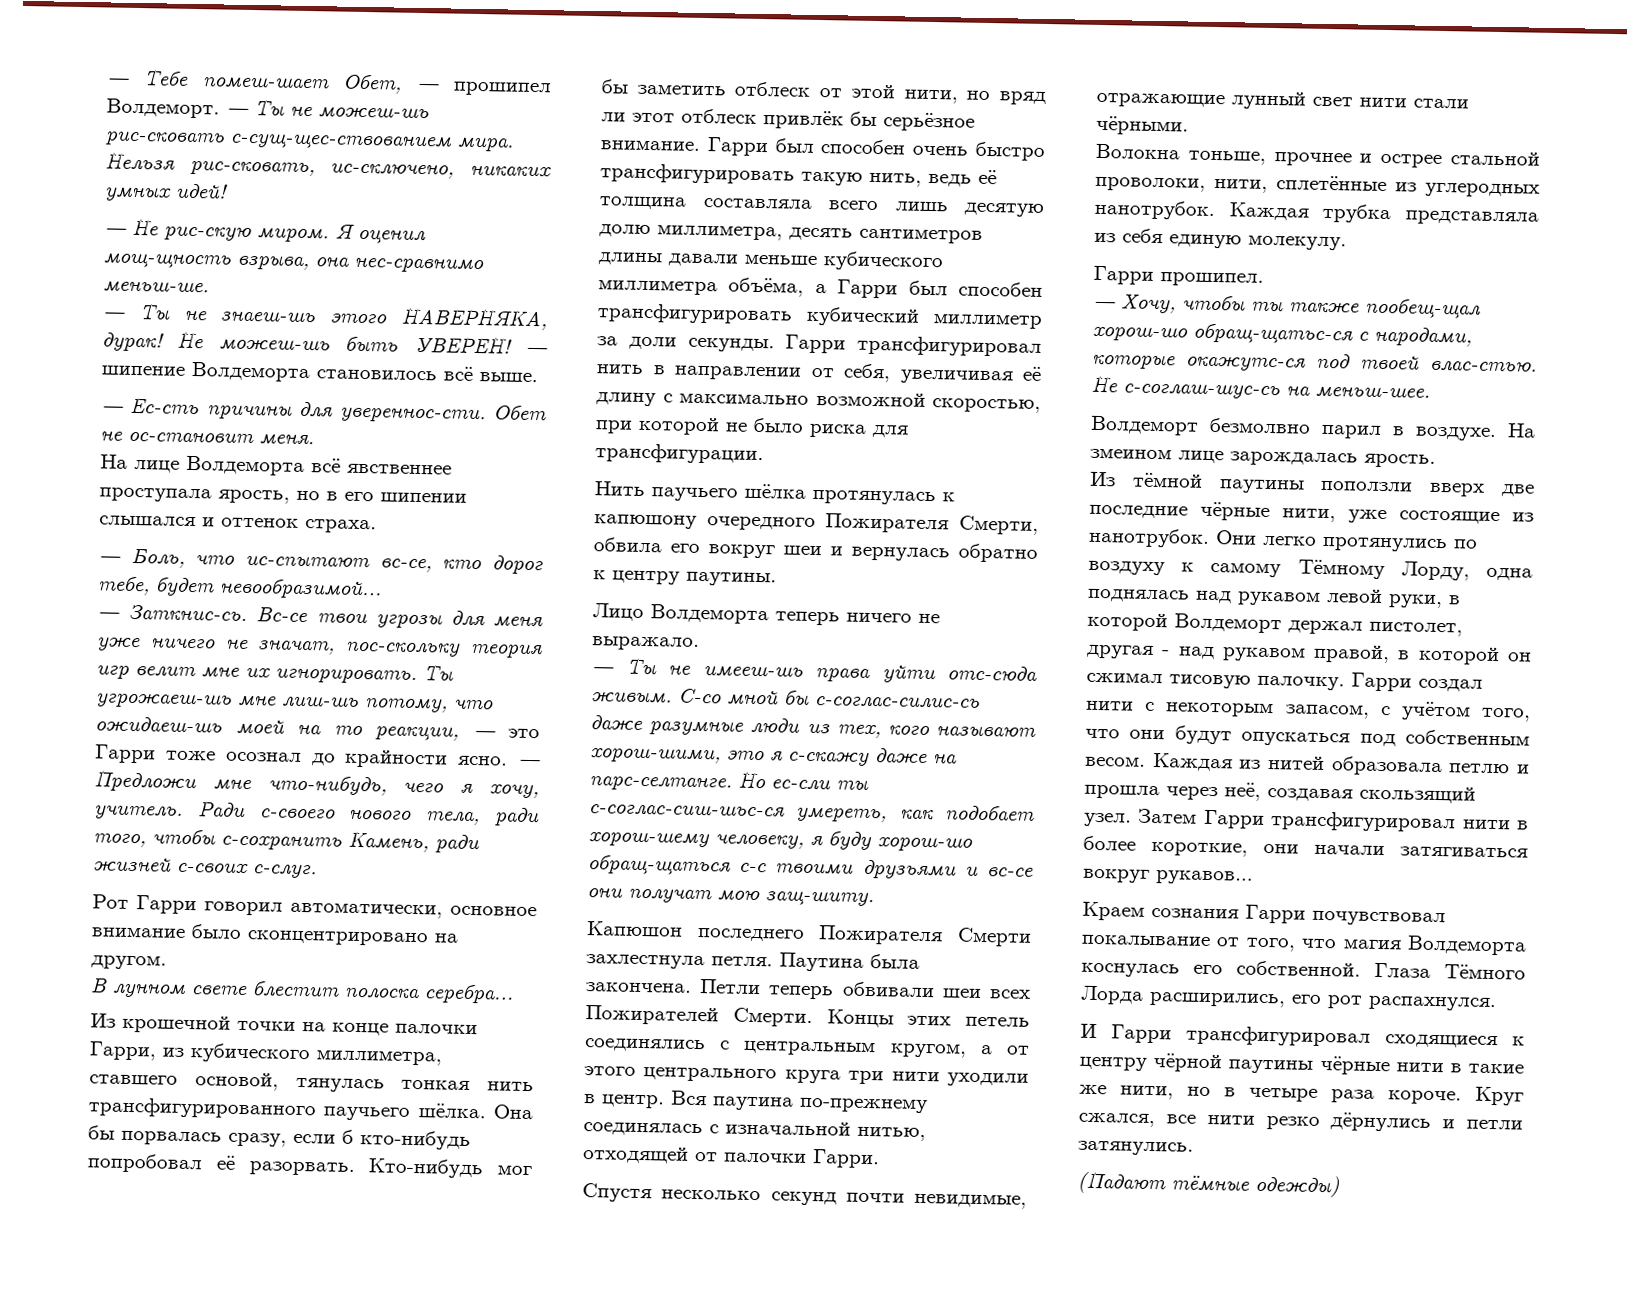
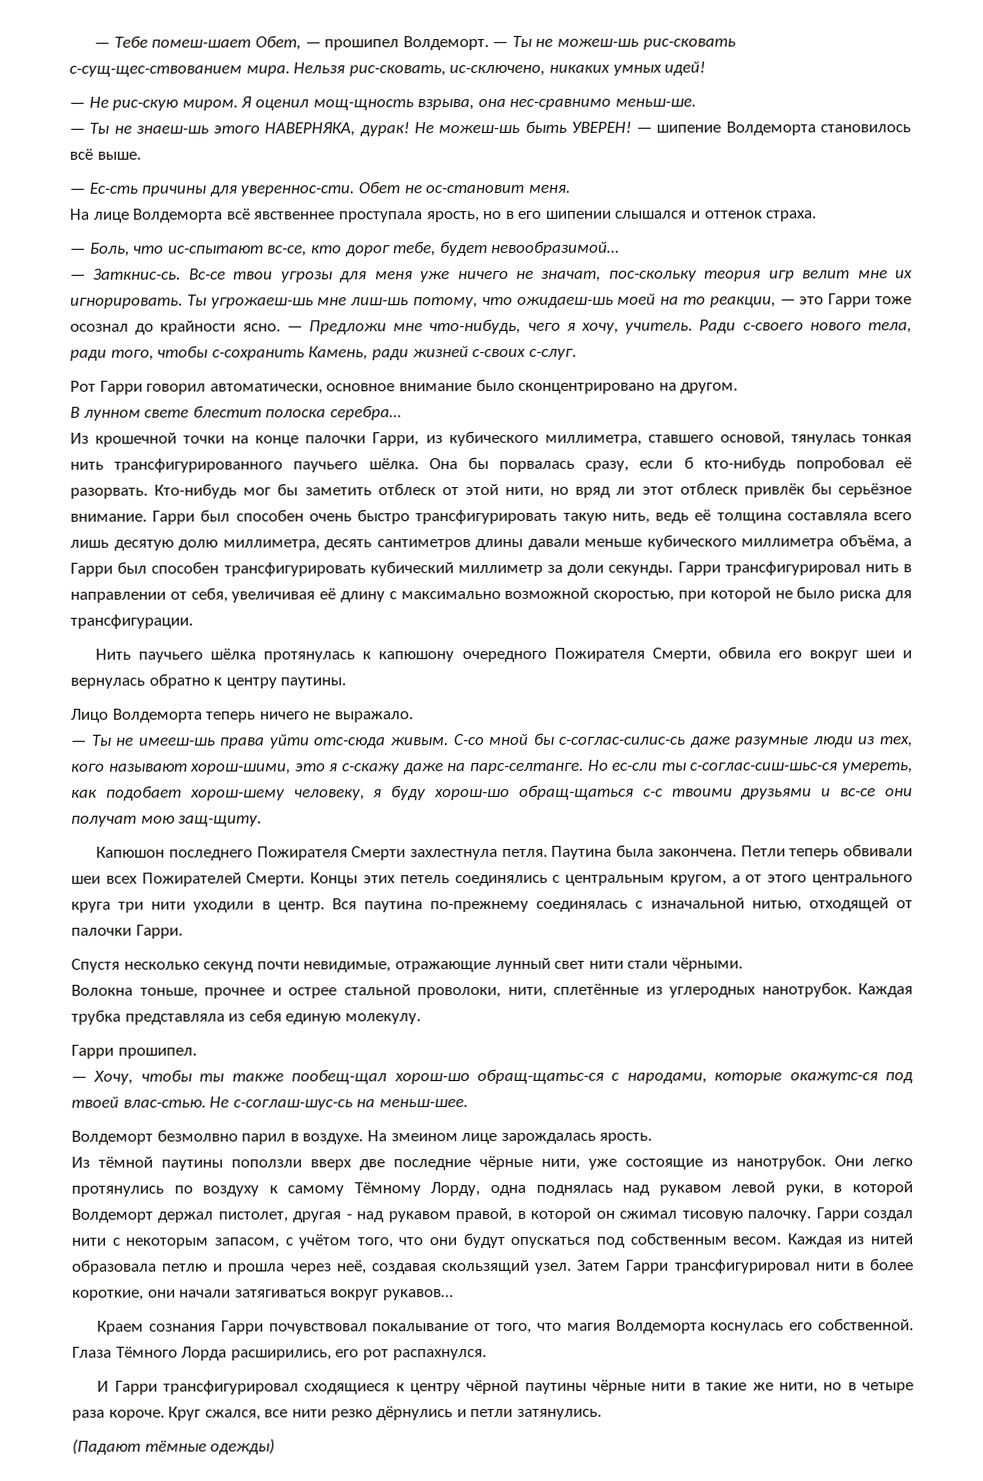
[765,890,874,907] защ-шиту. -> [178,815,263,827] защ-щиту.

